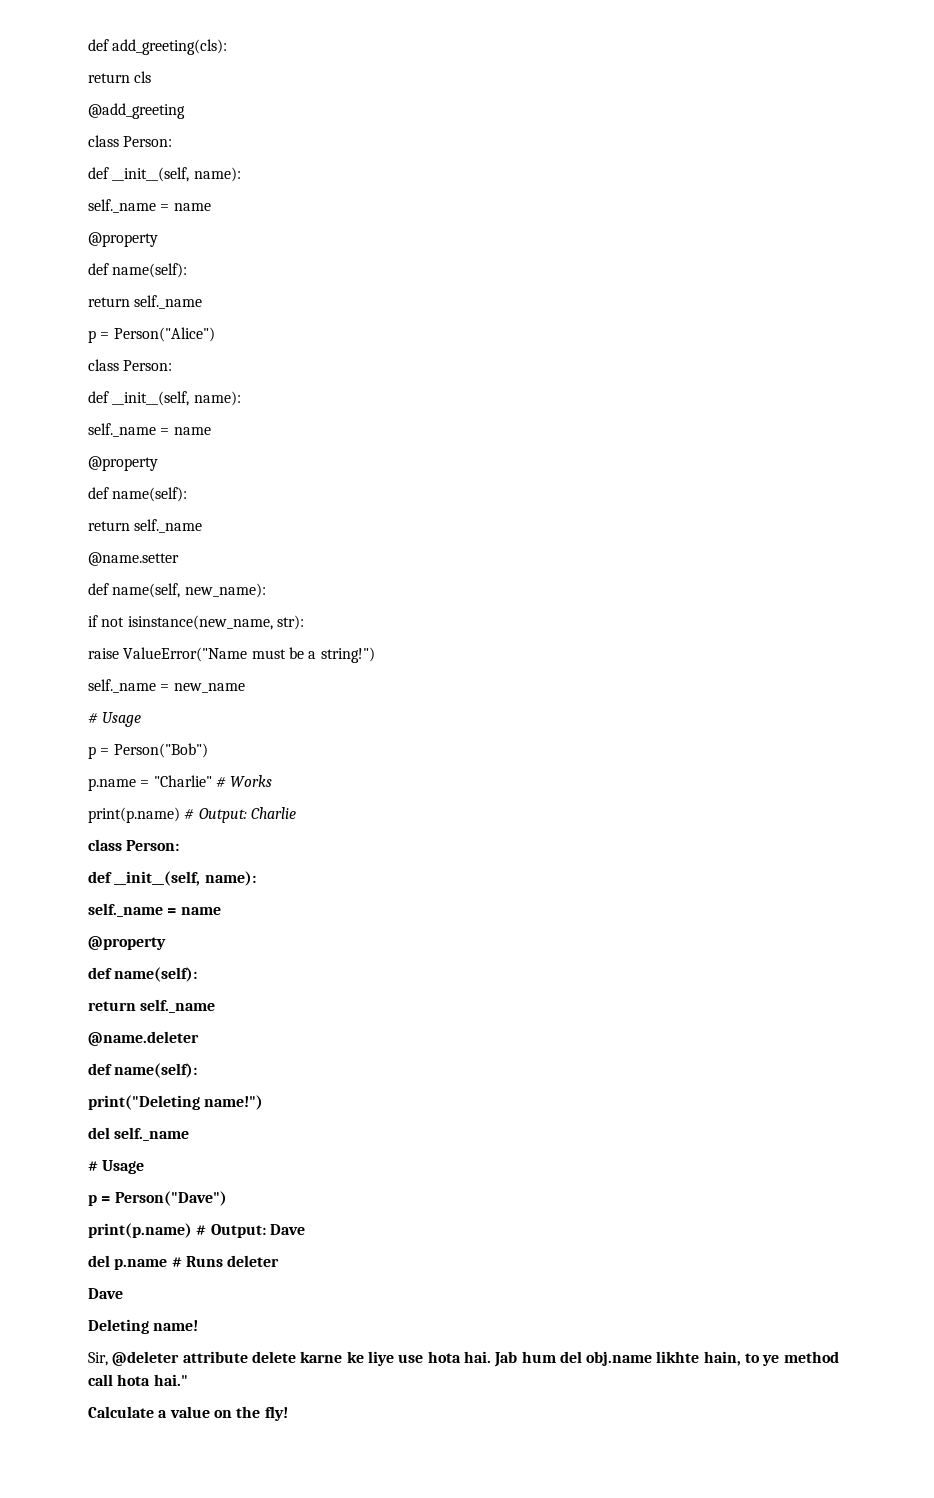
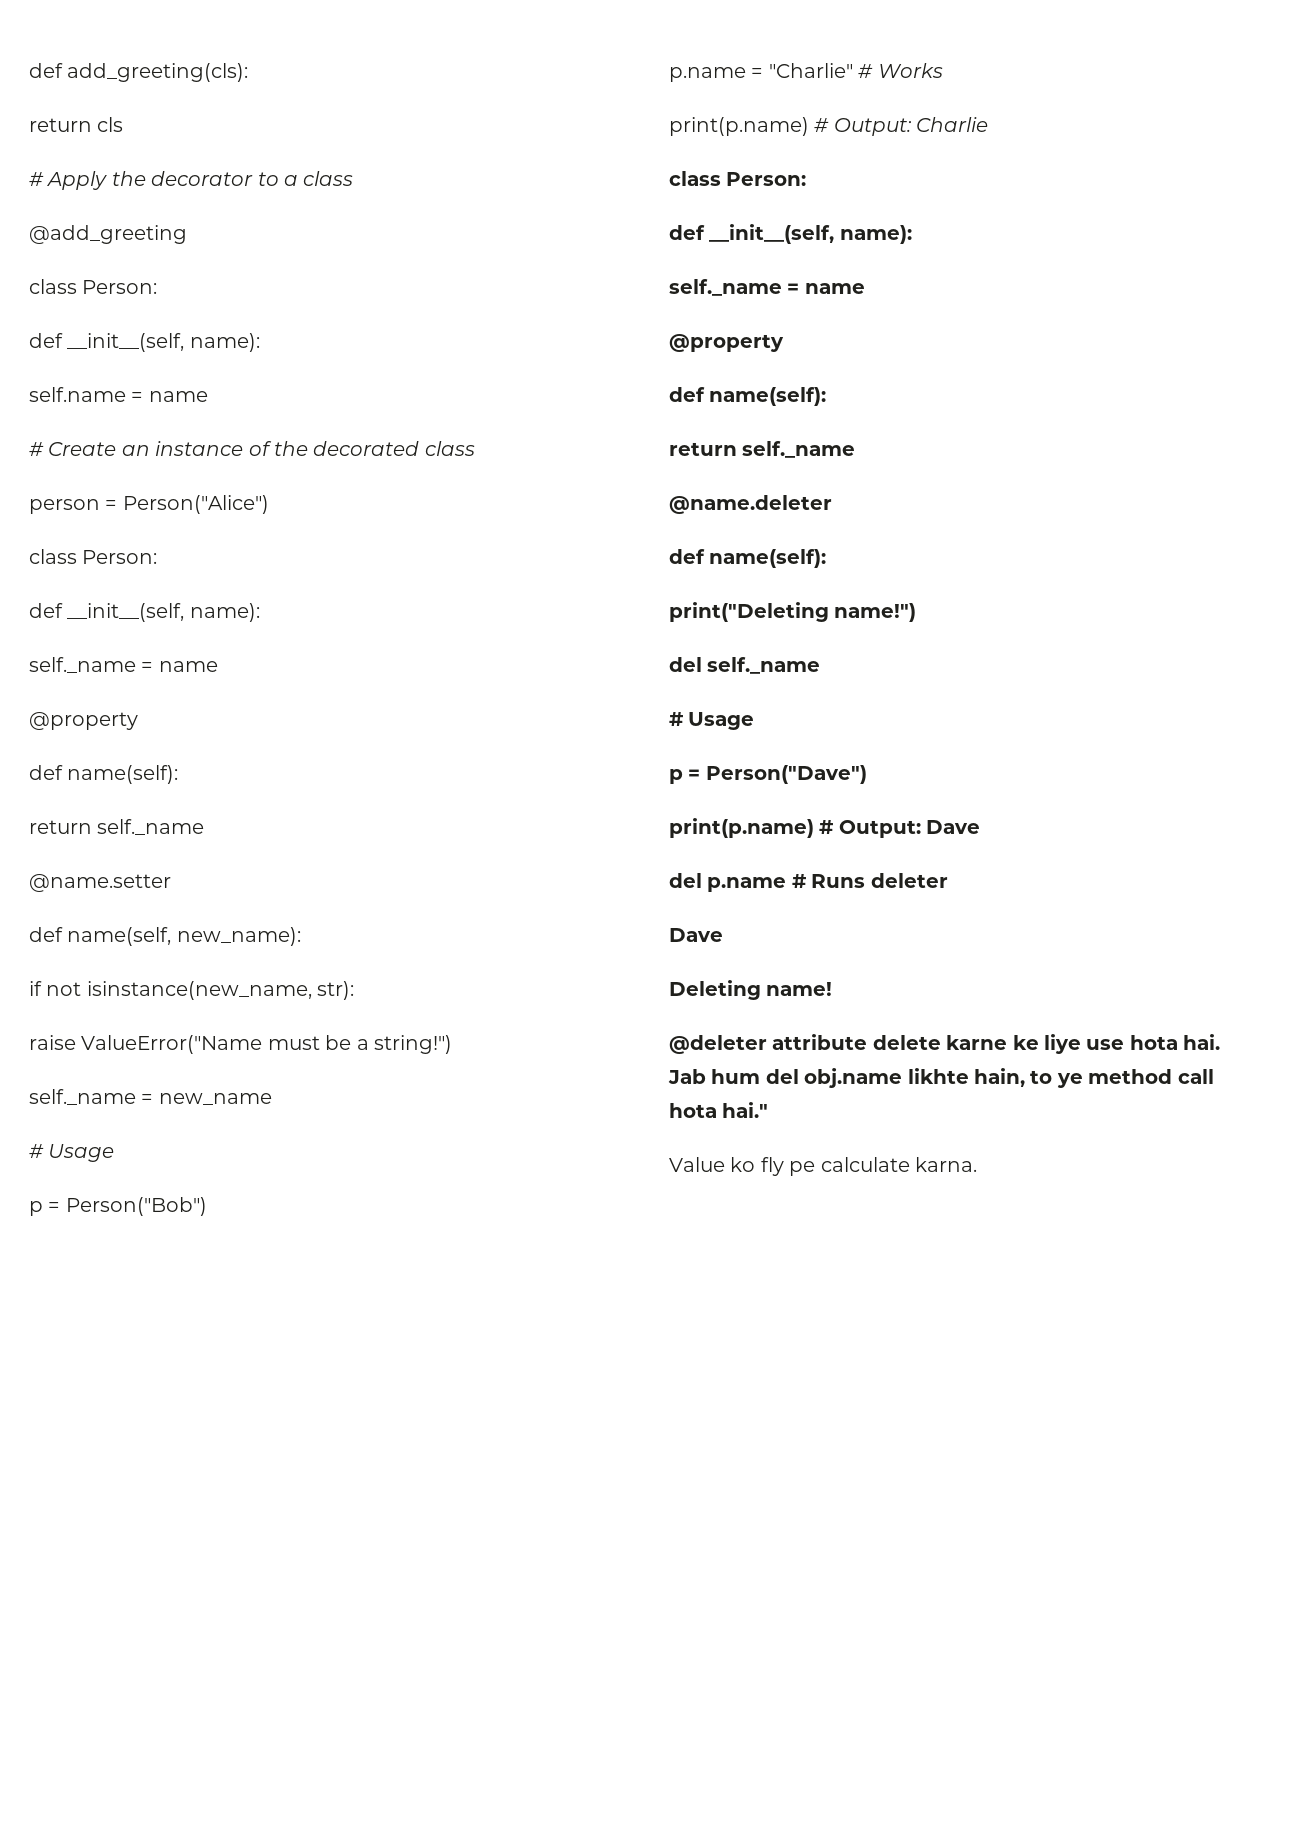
(152, 77) none -> [29,171,354,190] // # Apply the decorator to a class
[88,199,211,213] [88,232,158,247] [88,263,188,278] [88,295,203,309] [88,330,96,343] self._name = name // @property // def name(self): // return self._name // p -> [29,387,208,402] [29,441,475,456] [29,499,100,514] self.name = name // # Create an instance of the decorated class // person
[88,1352,108,1366] Sir, -> (833, 989) none
[88,1406,288,1421] Calculate a value on the fly! -> [669,1157,977,1176] Value ko fly pe calculate karna.

